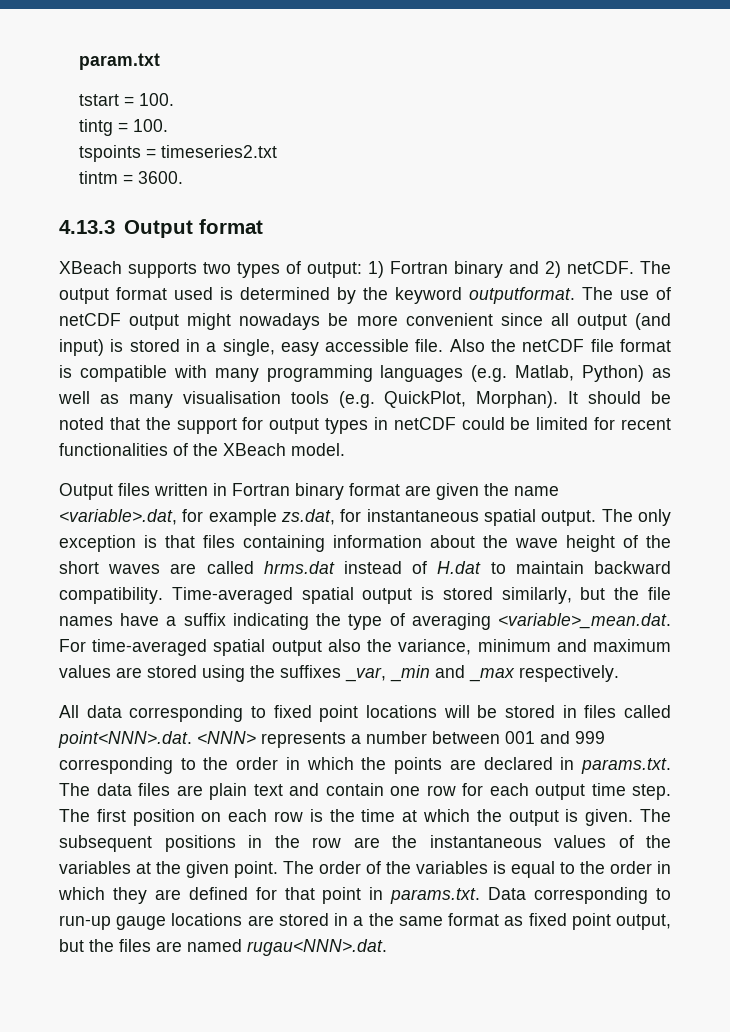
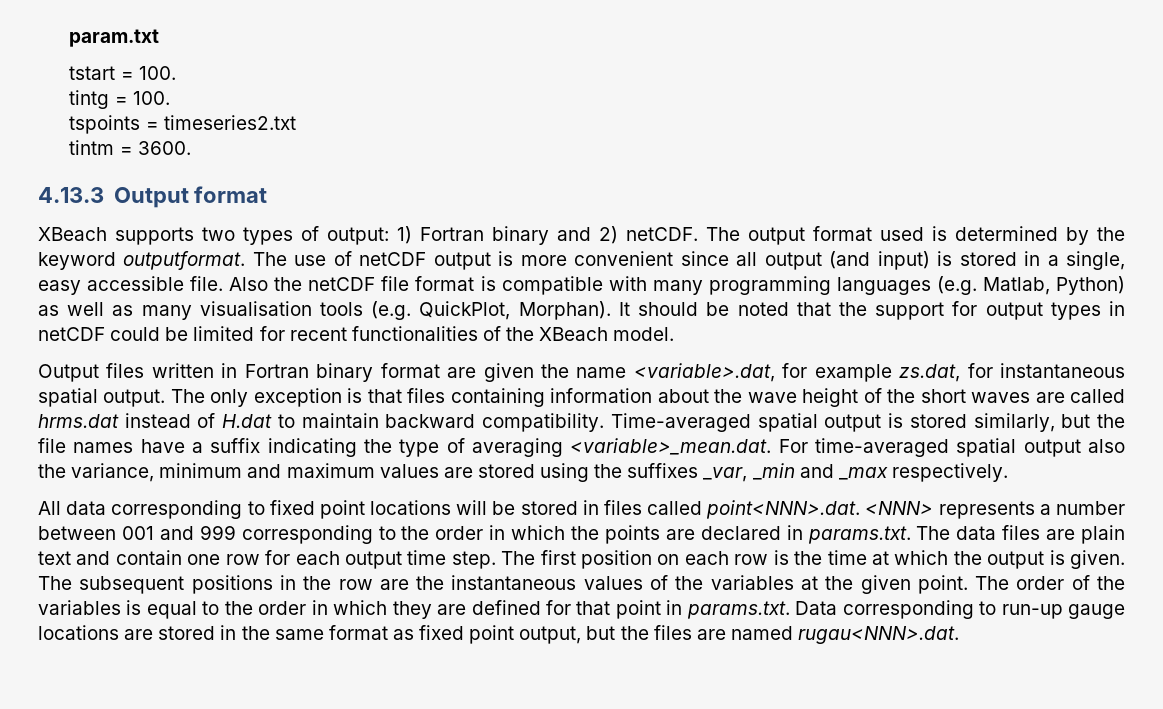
[187,313,349,330] might nowadays be -> [498,251,514,266] is
[353,916,364,926] a -> (237, 632) none

